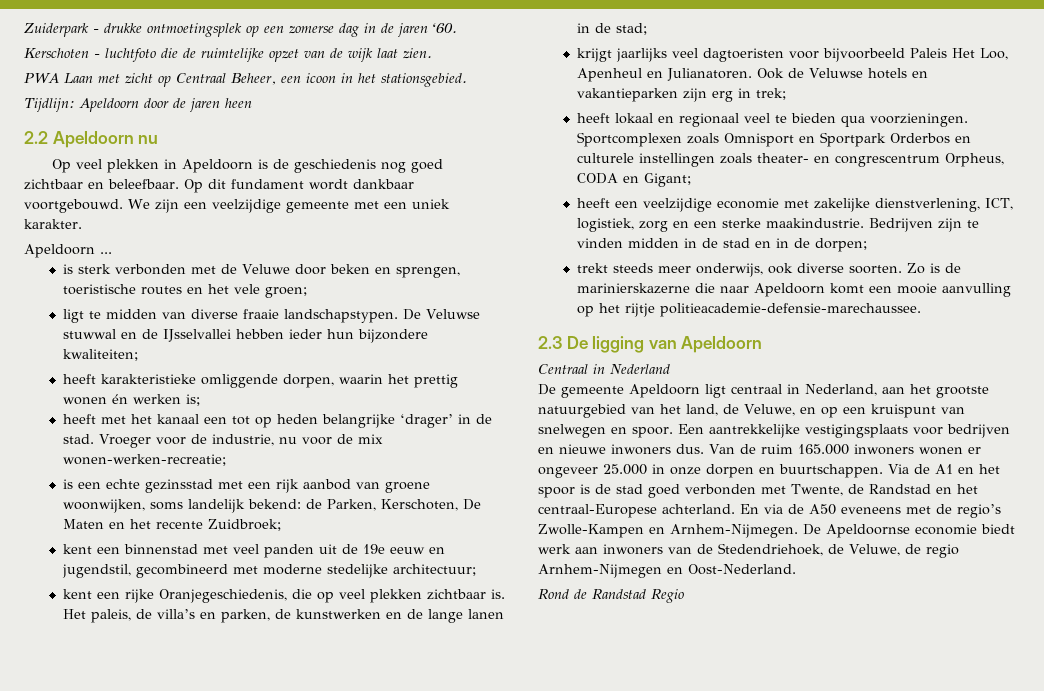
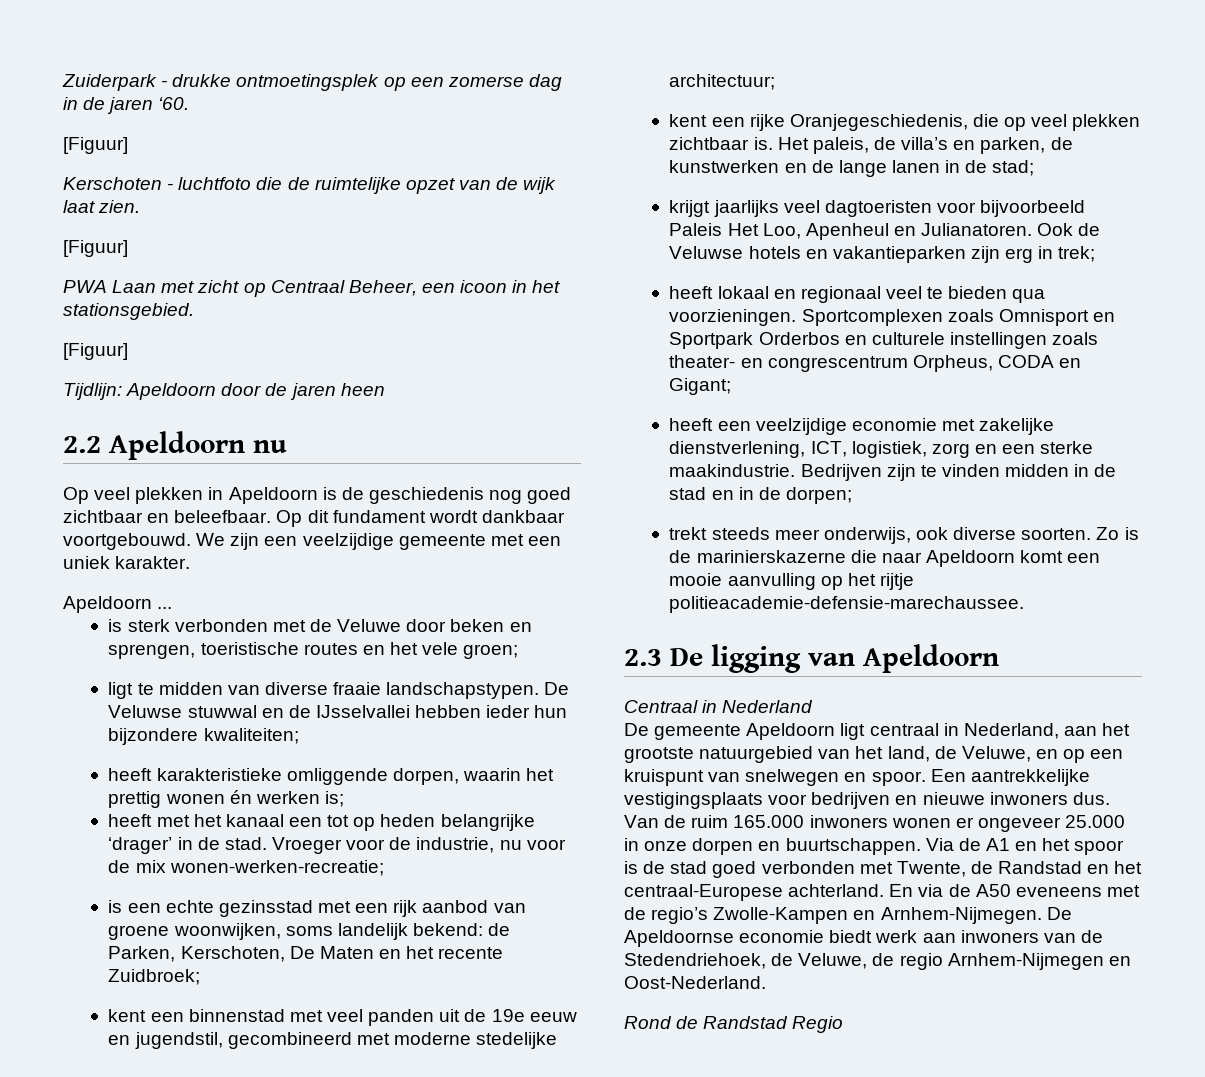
(457, 28) none -> [63,137,128,154] // [Figuur]
(432, 53) none -> [63,240,128,257] // [Figuur]
(467, 80) none -> [63,343,128,360] // [Figuur]

